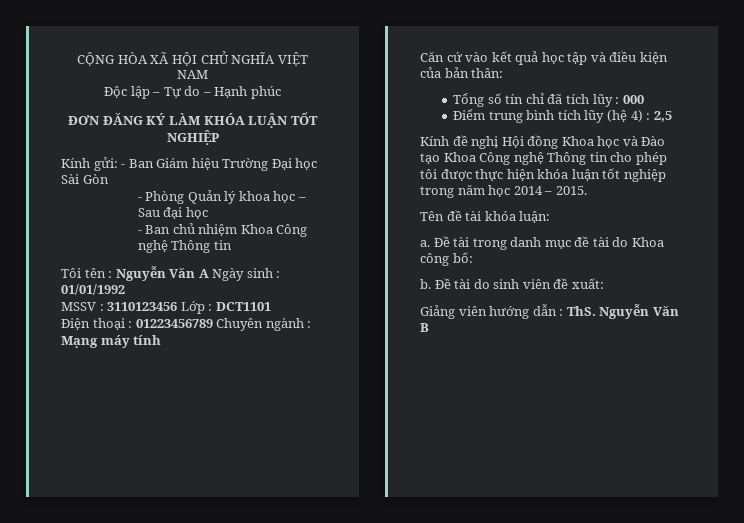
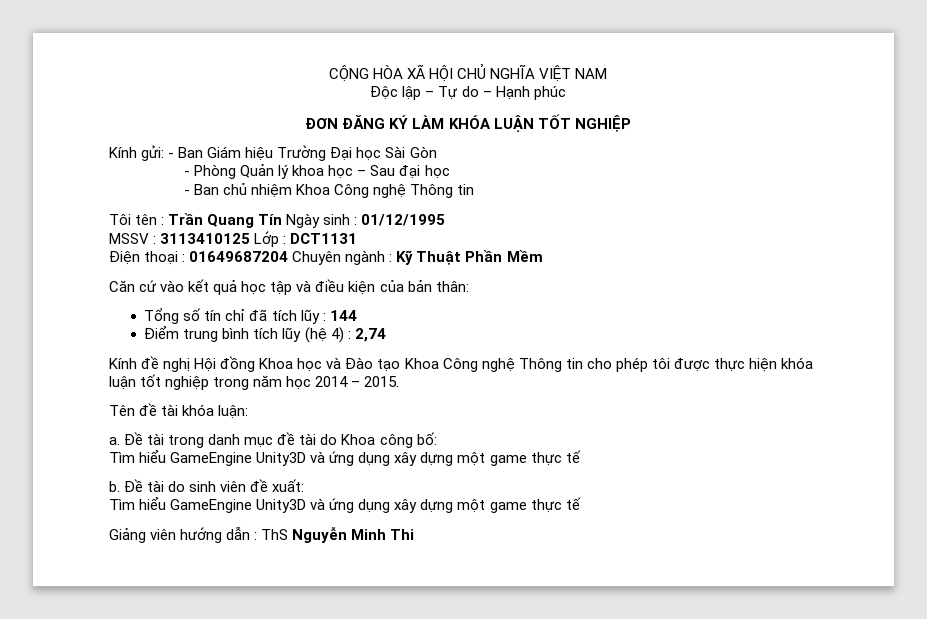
[115,266,209,281] Nguyễn Văn A -> [168,213,283,228] Trần Quang Tín
[61,284,125,295] 01/01/1992 -> [361,214,446,226] 01/12/1995
[107,302,178,311] 3110123456 -> [160,233,251,244] 3113410125
[215,302,271,311] DCT1101 -> [290,233,358,244] DCT1131
[135,319,213,328] 01223456789 -> [189,251,289,262] 01649687204
[61,335,162,348] Mạng máy tính -> [396,250,543,265] Kỹ Thuật Phần Mềm
[622,95,644,104] 000 -> [329,310,357,321] 144
[653,111,672,122] 2,5 -> [354,328,386,342] 2,74
(473, 257) none -> [109,450,581,466] // Tìm hiểu GameEngine Unity3D và ứng dụng xây dựng một game thực tế
(604, 283) none -> [109,497,581,513] // Tìm hiểu GameEngine Unity3D và ứng dụng xây dựng một game thực tế
[566,304,679,319] [420,323,429,332] ThS. Nguyễn Văn B -> [261,527,415,543] ThS Nguyễn Minh Thi

